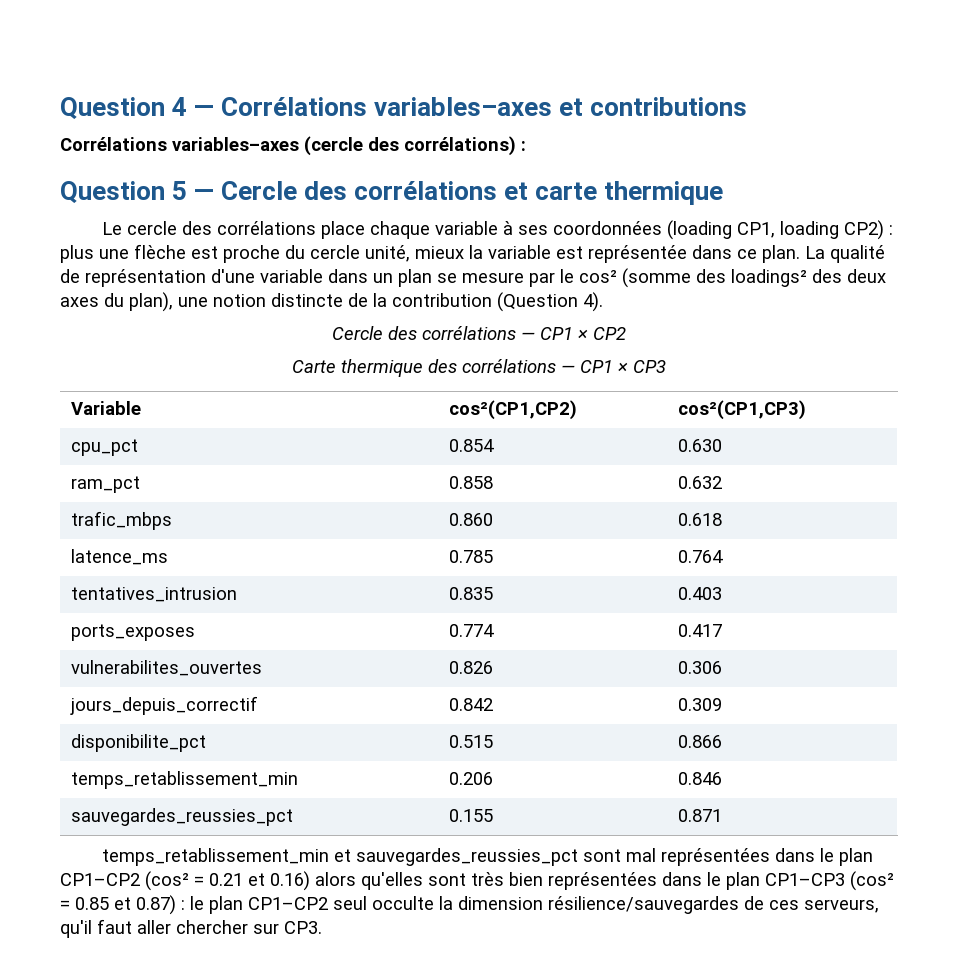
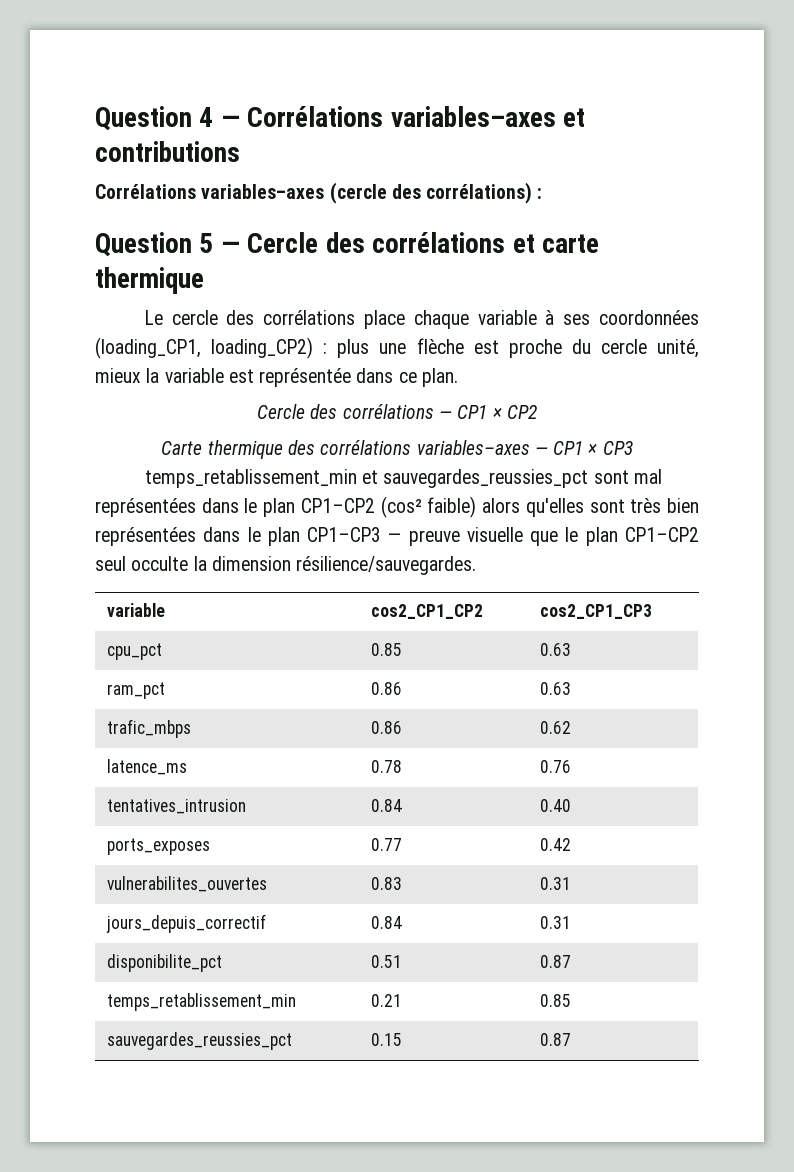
[666,220,884,240] (loading CP1, loading CP2) -> [95,337,314,359] (loading_CP1, loading_CP2)
[805,245,885,263] [60,268,886,288] [60,292,603,312] La qualité de représentation d'une variable dans un plan se mesure par le cos² (somme des loadings² des deux axes du plan), une notion distincte de la contribution (Question 4). -> (458, 377) none
(556, 366) none -> [416,440,530,455] variables–axes
[71,401,142,415] [449,400,578,420] [678,400,807,420] [71,439,139,456] [449,439,495,452] [678,439,723,452] [71,476,141,493] [449,476,494,489] [678,476,723,489] [71,511,173,530] [449,513,494,526] [678,513,723,526] [71,549,169,565] [449,550,494,563] [678,550,724,563] [71,587,238,602] [449,587,494,600] [678,587,723,600] [71,624,196,641] [449,624,495,637] [678,624,723,637] [71,660,263,676] [449,661,494,674] [678,661,723,674] [70,696,259,715] [449,698,494,711] [678,698,723,711] [71,734,207,752] [449,735,494,748] [678,735,723,748] [71,771,299,789] [449,772,494,785] [678,772,723,785] [71,808,294,826] [449,809,494,822] [678,809,723,822] // Variable | cos²(CP1,CP2) | cos²(CP1,CP3) // cpu_pct | 0.854 | 0.630 // ram_pct | 0.858 | 0.632 // trafic_mbps | 0.860 | 0.618 // latence_ms | 0.785 | 0.764 // tentatives_intrusion | 0.835 | 0.403 // ports_exposes | 0.774 | 0.417 // vulnerabilites_ouvertes | 0.826 | 0.306 // jours_depuis_correctif | 0.842 | 0.309 // disponibilite_pct | 0.515 | 0.866 // temps_retablissement_min | 0.206 | 0.846 // sauvegardes_reussies_pct | 0.155 | 0.871 -> (633, 448) none
[194,871,310,891] = 0.21 et 0.16) -> [427,496,477,518] faible)
[850,871,894,891] [60,895,185,915] (cos² = 0.85 et 0.87) : -> [388,527,559,546] — preuve visuelle que
[548,896,879,914] [60,919,322,938] résilience/sauvegardes de ces serveurs, qu'il faut aller chercher sur CP3. -> [296,556,477,575] [106,603,165,617] [370,604,483,619] [539,604,652,619] [106,643,162,660] [370,643,402,656] [539,643,571,656] [106,682,165,699] [370,682,402,695] [539,682,571,695] [106,719,191,738] [370,721,402,734] [539,721,571,734] [106,759,187,775] [370,760,402,773] [539,760,571,773] [106,799,246,814] [370,799,402,812] [539,799,571,812] [106,838,210,855] [370,838,402,851] [539,838,571,851] [106,876,267,892] [370,877,402,890] [539,877,571,890] [105,914,266,933] [370,916,402,929] [539,916,571,929] [106,954,222,972] [370,955,402,968] [539,955,571,968] [106,993,296,1011] [370,994,402,1007] [539,994,571,1007] [106,1032,292,1050] [370,1033,402,1046] [539,1033,571,1046] résilience/sauvegardes. // variable | cos2_CP1_CP2 | cos2_CP1_CP3 // cpu_pct | 0.85 | 0.63 // ram_pct | 0.86 | 0.63 // trafic_mbps | 0.86 | 0.62 // latence_ms | 0.78 | 0.76 // tentatives_intrusion | 0.84 | 0.40 // ports_exposes | 0.77 | 0.42 // vulnerabilites_ouvertes | 0.83 | 0.31 // jours_depuis_correctif | 0.84 | 0.31 // disponibilite_pct | 0.51 | 0.87 // temps_retablissement_min | 0.21 | 0.85 // sauvegardes_reussies_pct | 0.15 | 0.87

